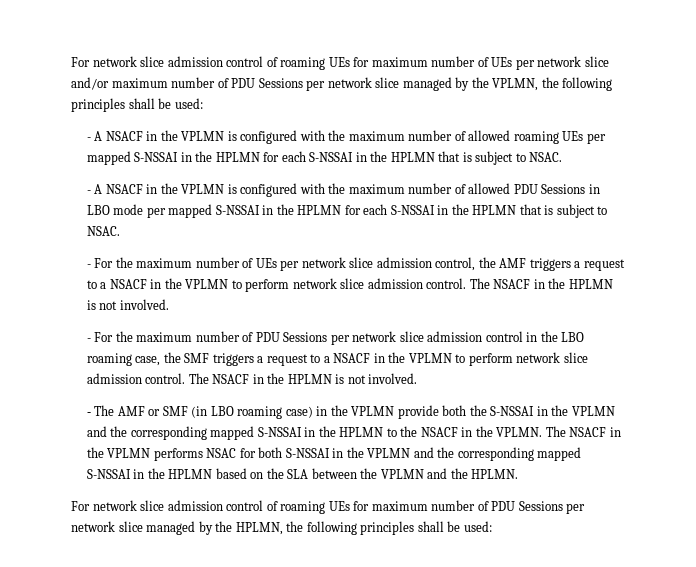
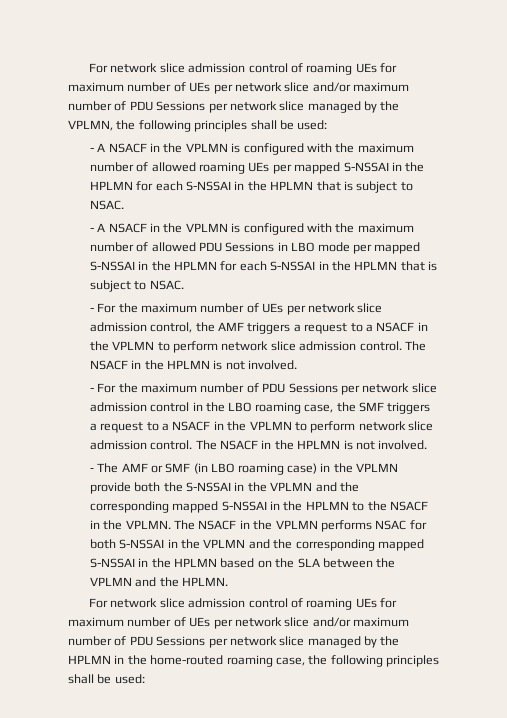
[491,501,586,514] [71,521,283,535] PDU Sessions per network slice managed by the HPLMN, -> [189,617,409,629] [68,636,400,648] [68,655,305,667] UEs per network slice and/or maximum number of PDU Sessions per network slice managed by the HPLMN in the home-routed roaming case,

